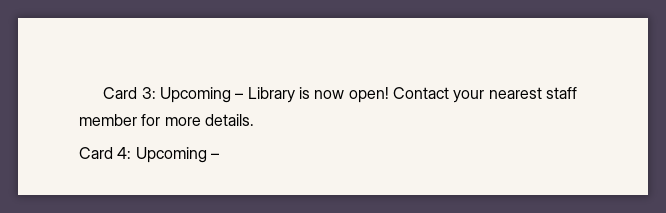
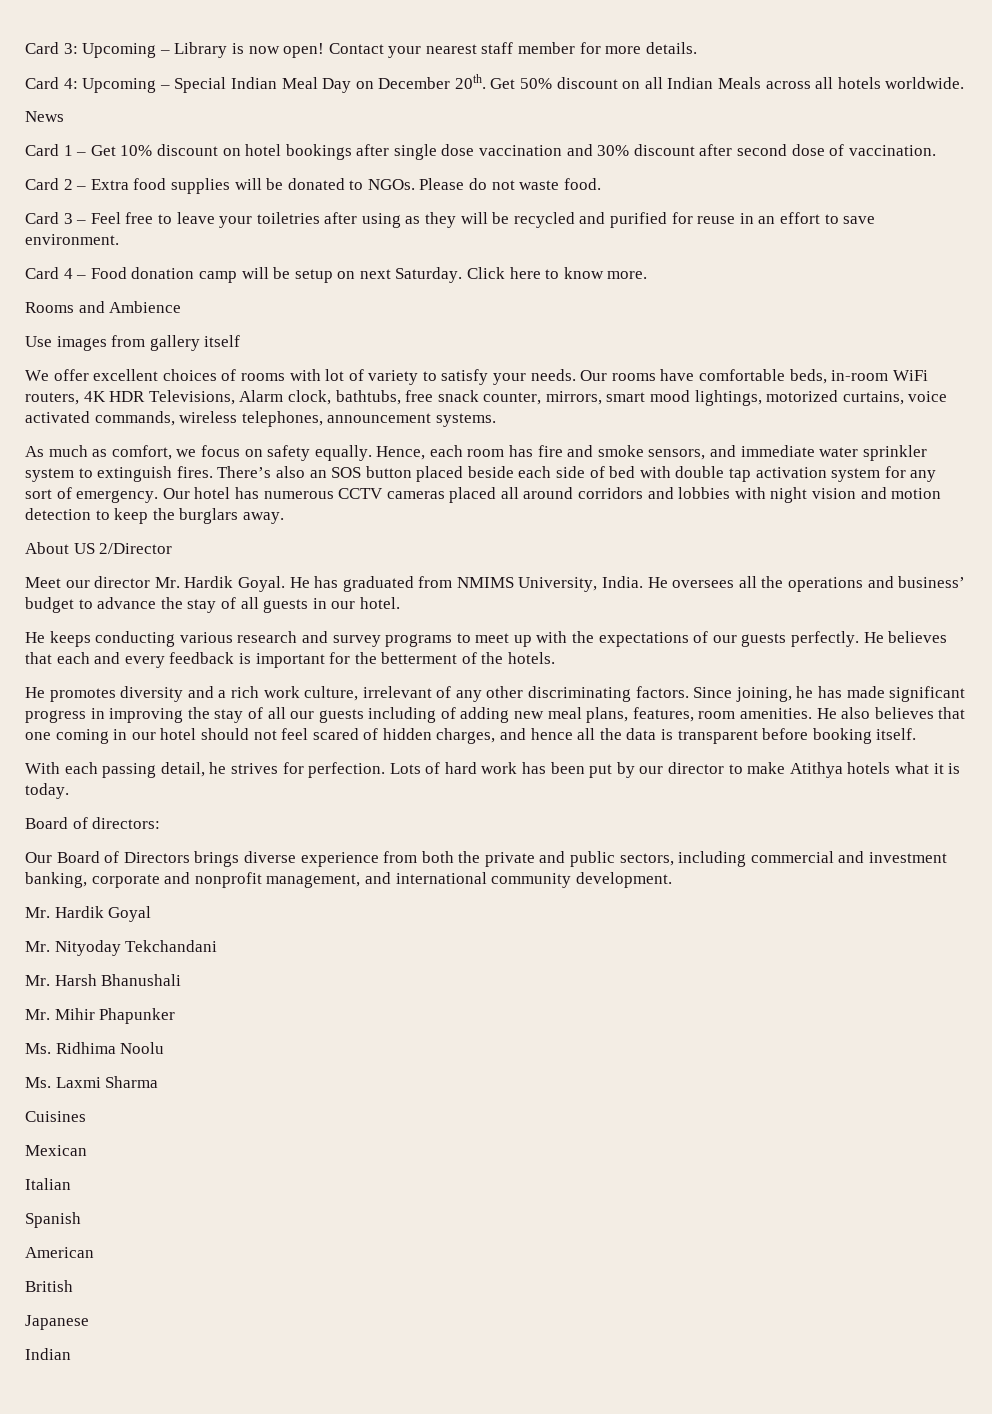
(219, 156) none -> [174,74,965,93] [25,111,64,122] [25,144,936,160] [25,178,601,194] [25,212,876,228] [25,234,119,245] [25,267,648,283] [25,301,182,313] [25,335,241,351] [25,369,928,385] [25,390,948,406] [25,411,496,427] [25,445,927,461] [25,466,937,482] [25,487,942,503] [25,508,284,524] [25,542,173,554] [25,576,966,592] [25,597,400,613] [25,631,948,647] [25,652,556,668] [25,686,966,702] [25,707,966,723] [25,728,917,744] [25,762,961,778] [25,783,69,799] [25,817,161,829] [25,851,948,867] [25,872,672,888] [25,906,152,922] [25,940,218,956] [25,974,182,986] [25,1008,176,1024] [25,1042,165,1054] [25,1076,159,1088] [25,1111,86,1122] [25,1145,87,1156] [25,1178,71,1190] [25,1212,81,1228] [25,1247,94,1258] [25,1280,73,1292] [25,1315,89,1330] [25,1348,71,1360] Special Indian Meal Day on December 20th. Get 50% discount on all Indian Meals across all hotels worldwide. // News // Card 1 – Get 10% discount on hotel bookings after single dose vaccination and 30% discount after second dose of vaccination. // Card 2 – Extra food supplies will be donated to NGOs. Please do not waste food. // Card 3 – Feel free to leave your toiletries after using as they will be recycled and purified for reuse in an effort to save environment. // Card 4 – Food donation camp will be setup on next Saturday. Click here to know more. // Rooms and Ambience // Use images from gallery itself // We offer excellent choices of rooms with lot of variety to satisfy your needs. Our rooms have comfortable beds, in-room WiFi routers, 4K HDR Televisions, Alarm clock, bathtubs, free snack counter, mirrors, smart mood lightings, motorized curtains, voice activated commands, wireless telephones, announcement systems. // As much as comfort, we focus on safety equally. Hence, each room has fire and smoke sensors, and immediate water sprinkler system to extinguish fires. There’s also an SOS button placed beside each side of bed with double tap activation system for any sort of emergency. Our hotel has numerous CCTV cameras placed all around corridors and lobbies with night vision and motion detection to keep the burglars away. // About US 2/Director // Meet our director Mr. Hardik Goyal. He has graduated from NMIMS University, India. He oversees all the operations and business’ budget to advance the stay of all guests in our hotel. // He keeps conducting various research and survey programs to meet up with the expectations of our guests perfectly. He believes that each and every feedback is important for the betterment of the hotels. // He promotes diversity and a rich work culture, irrelevant of any other discriminating factors. Since joining, he has made significant progress in improving the stay of all our guests including of adding new meal plans, features, room amenities. He also believes that one coming in our hotel should not feel scared of hidden charges, and hence all the data is transparent before booking itself. // With each passing detail, he strives for perfection. Lots of hard work has been put by our director to make Atithya hotels what it is today. // Board of directors: // Our Board of Directors brings diverse experience from both the private and public sectors, including commercial and investment banking, corporate and nonprofit management, and international community development. // Mr. Hardik Goyal // Mr. Nityoday Tekchandani // Mr. Harsh Bhanushali // Mr. Mihir Phapunker // Ms. Ridhima Noolu // Ms. Laxmi Sharma // Cuisines // Mexican // Italian // Spanish // American // British // Japanese // Indian

